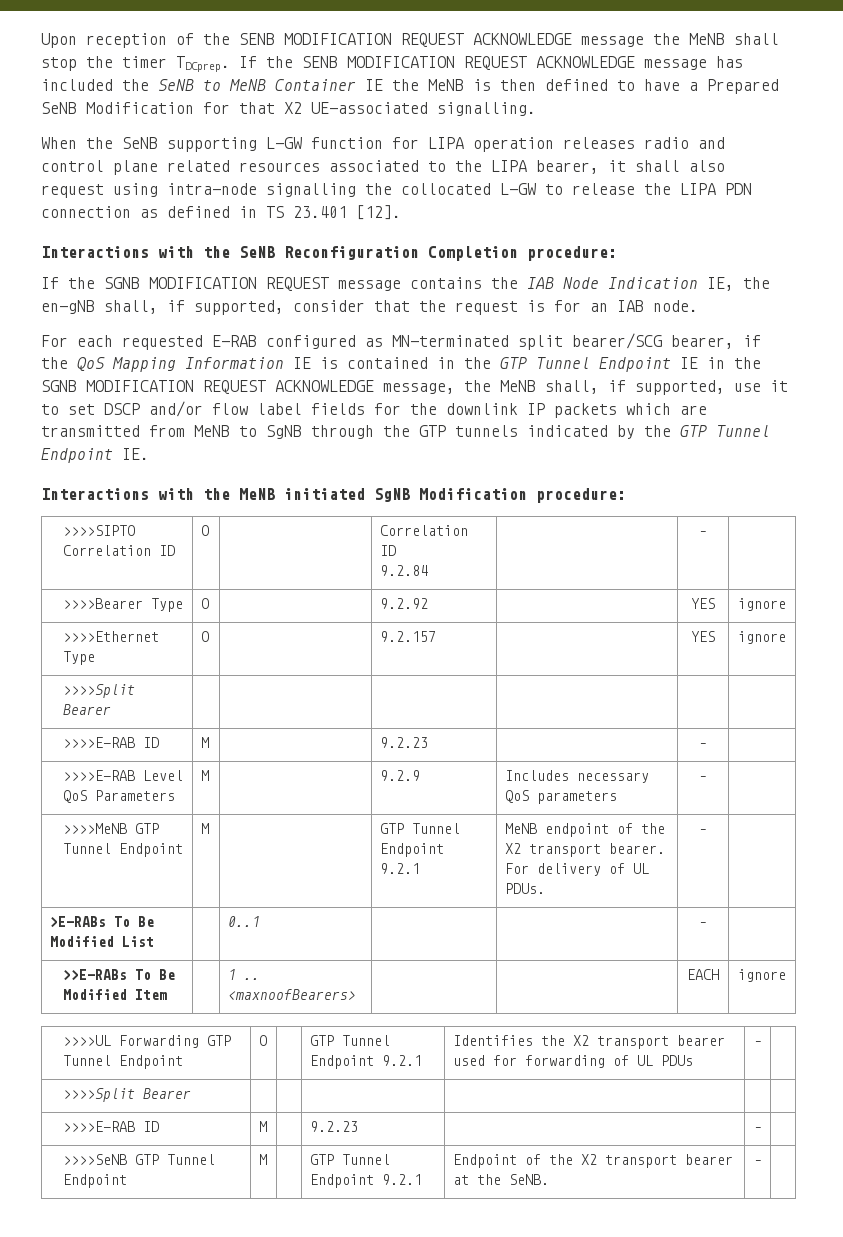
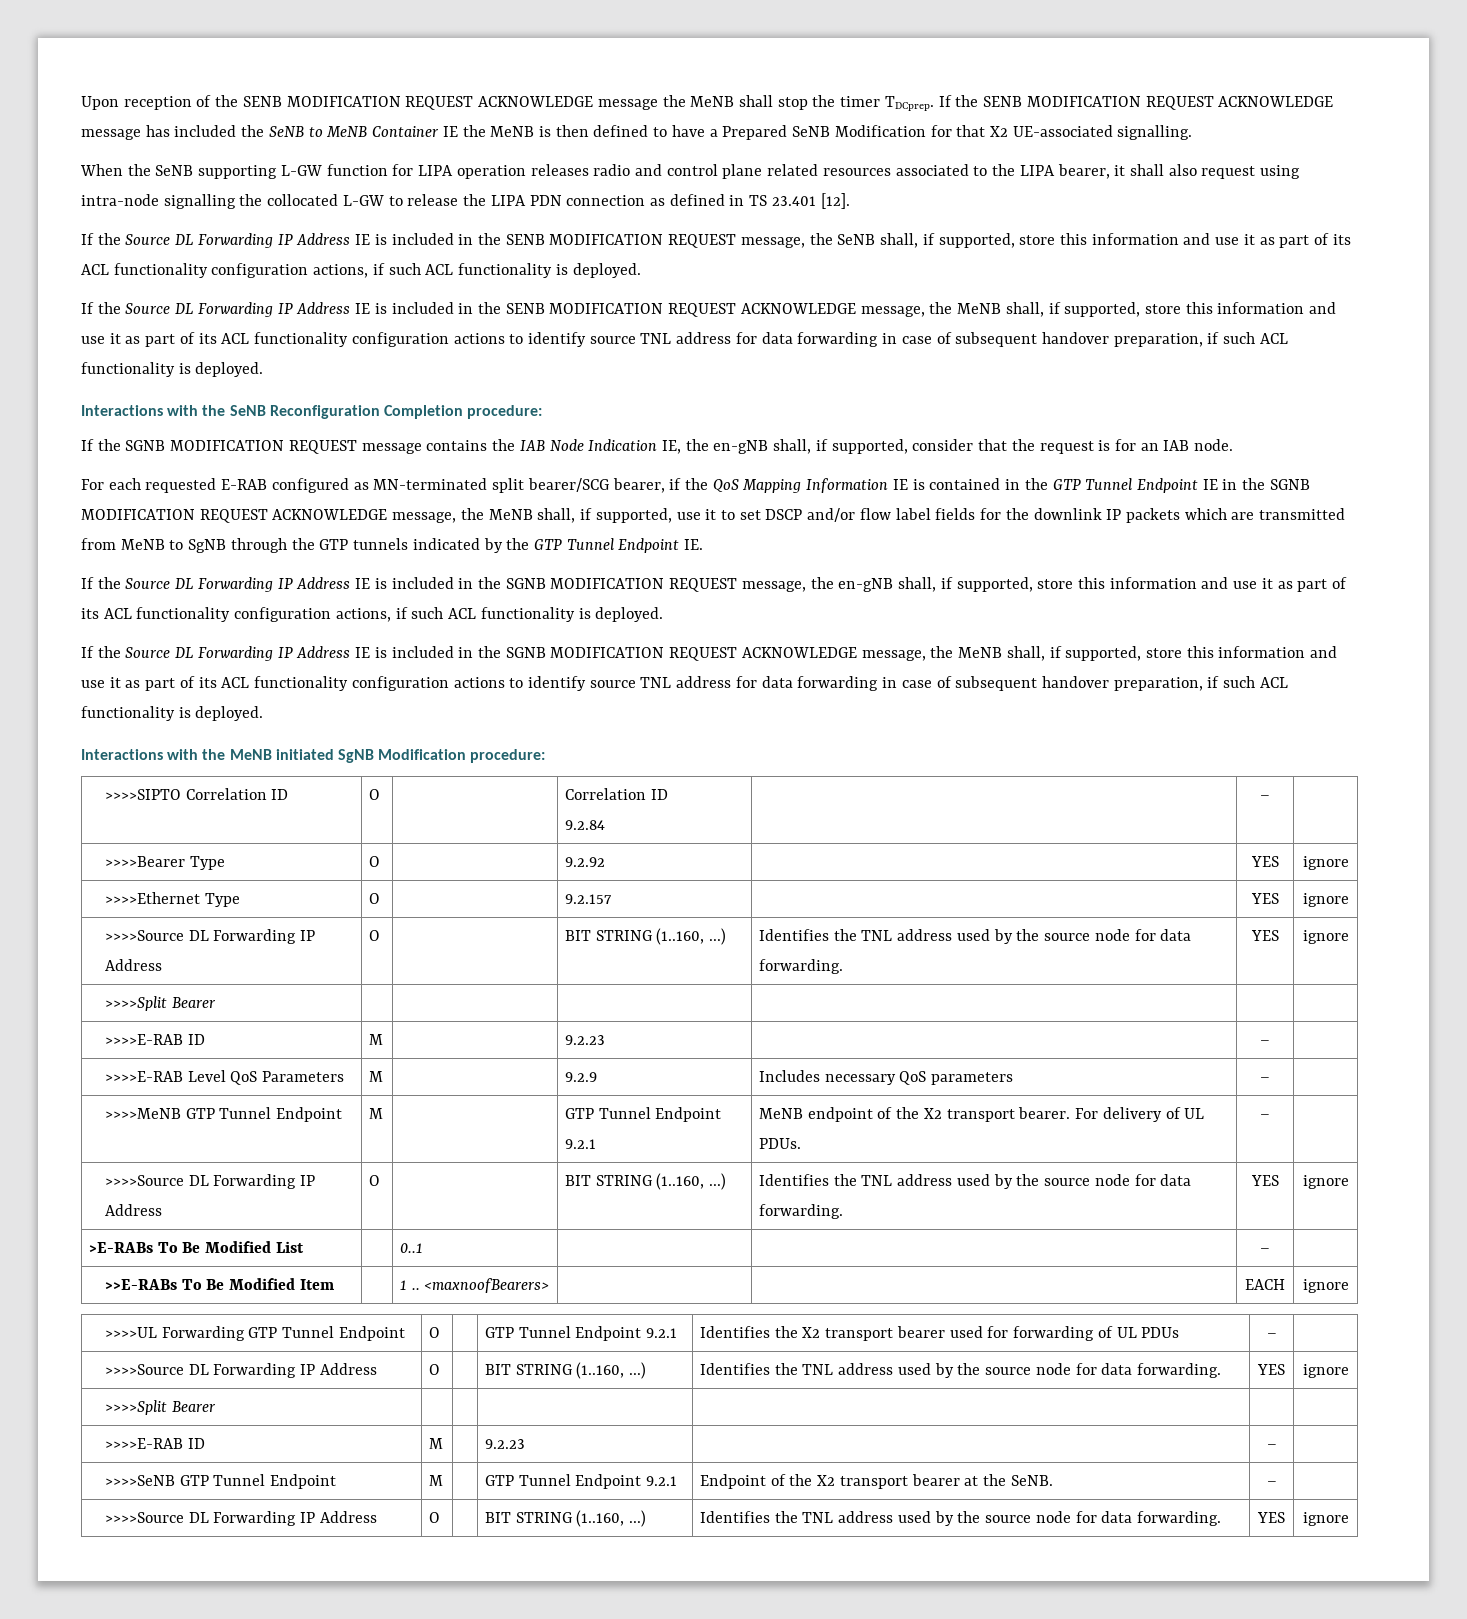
(401, 212) none -> [81,233,1351,248] [81,263,641,278] [81,302,1337,317] [81,332,1288,347] [81,362,264,377] // If the Source DL Forwarding IP Address IE is included in the SENB MODIFICATION REQUEST message, the SeNB shall, if supported, store this information and use it as part of its ACL functionality configuration actions, if such ACL functionality is deployed. // If the Source DL Forwarding IP Address IE is included in the SENB MODIFICATION REQUEST ACKNOWLEDGE message, the MeNB shall, if supported, store this information and use it as part of its ACL functionality configuration actions to identify source TNL address for data forwarding in case of subsequent handover preparation, if such ACL functionality is deployed.
(149, 454) none -> [81,577,1348,592] [81,607,664,622] [81,646,1338,661] [81,676,1288,691] [81,706,264,721] // If the Source DL Forwarding IP Address IE is included in the SGNB MODIFICATION REQUEST message, the en-gNB shall, if supported, store this information and use it as part of its ACL functionality configuration actions, if such ACL functionality is deployed. // If the Source DL Forwarding IP Address IE is included in the SGNB MODIFICATION REQUEST ACKNOWLEDGE message, the MeNB shall, if supported, store this information and use it as part of its ACL functionality configuration actions to identify source TNL address for data forwarding in case of subsequent handover preparation, if such ACL functionality is deployed.
(786, 637) none -> [104,929,316,944] [104,959,162,971] [369,930,381,941] [565,928,727,945] [759,929,1192,944] [759,959,844,974] [1250,930,1279,941] [1302,930,1349,944] // >>>>Source DL Forwarding IP Address | O | | BIT STRING (1..160, ...) | Identifies the TNL address used by the source node for data forwarding. | YES | ignore
(707, 831) none -> [104,1174,316,1189] [104,1204,162,1216] [369,1175,381,1186] [565,1173,727,1190] [759,1174,1192,1189] [759,1204,844,1219] [1250,1175,1279,1186] [1302,1175,1349,1189] // >>>>Source DL Forwarding IP Address | O | | BIT STRING (1..160, ...) | Identifies the TNL address used by the source node for data forwarding. | YES | ignore
(762, 1043) none -> [104,1363,377,1378] [429,1364,441,1375] [485,1362,647,1379] [700,1363,1221,1378] [1257,1364,1285,1375] [1302,1364,1349,1378] // >>>>Source DL Forwarding IP Address | O | | BIT STRING (1..160, ...) | Identifies the TNL address used by the source node for data forwarding. | YES | ignore
(762, 1162) none -> [104,1511,377,1526] [429,1512,441,1523] [485,1510,647,1527] [700,1511,1221,1526] [1257,1512,1285,1523] [1302,1512,1349,1526] // >>>>Source DL Forwarding IP Address | O | | BIT STRING (1..160, ...) | Identifies the TNL address used by the source node for data forwarding. | YES | ignore

